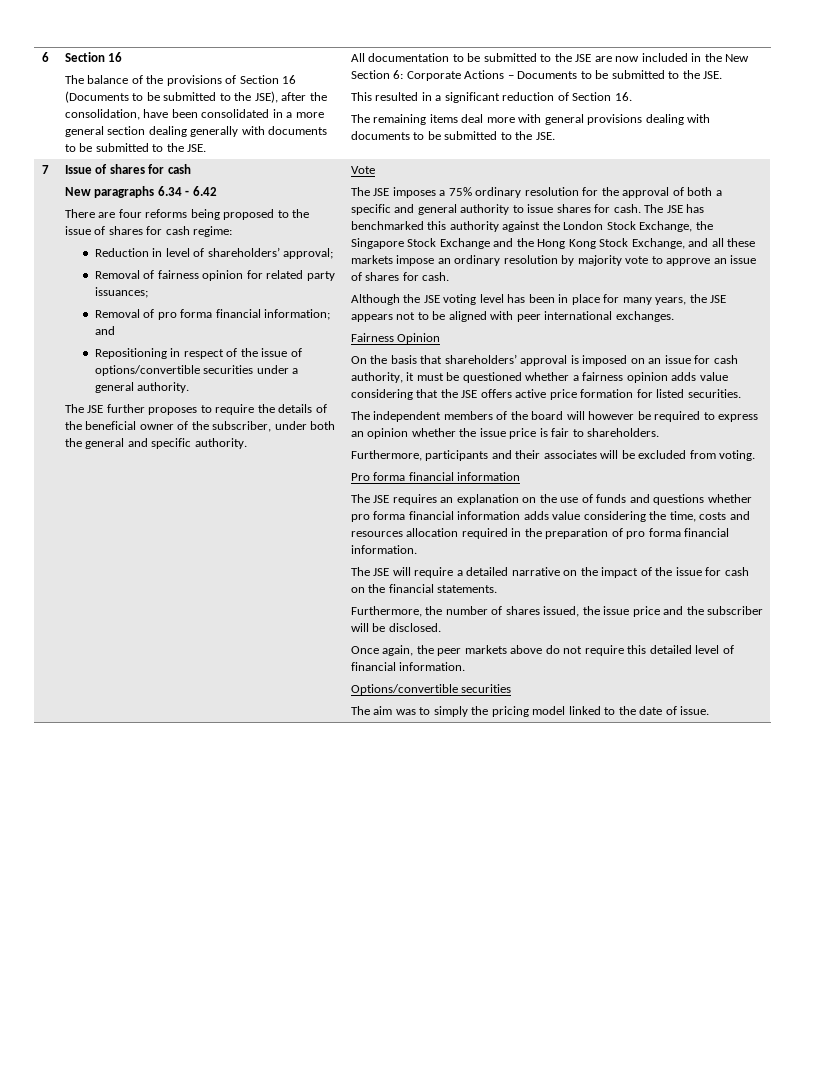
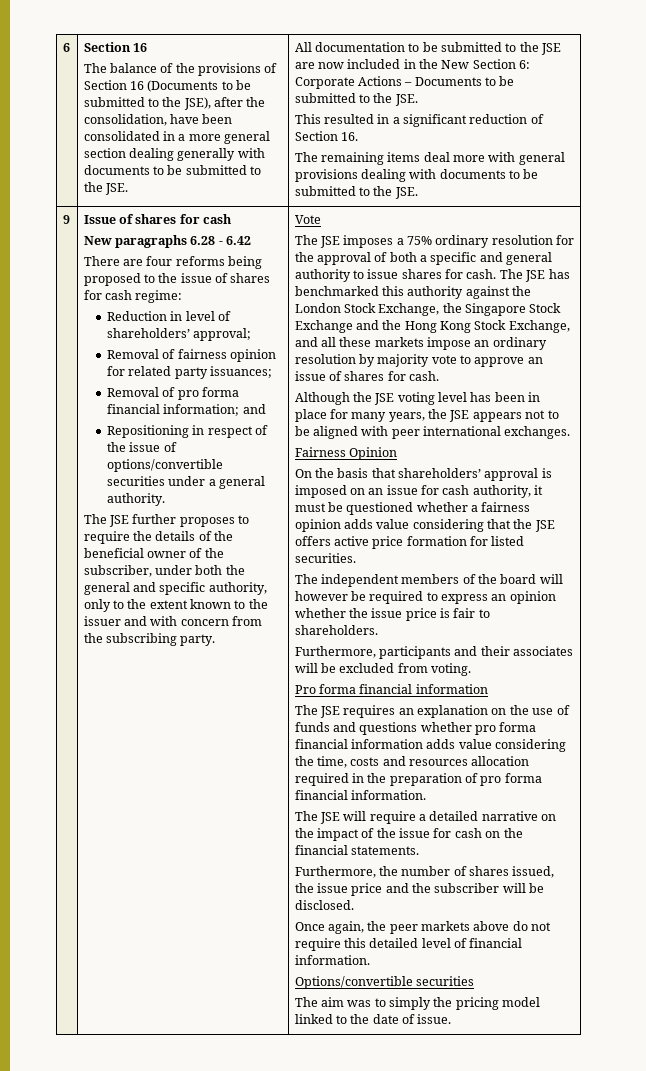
[41,165,49,174] 7 -> [62,215,70,224] 9
[157,186,182,196] 6.34 -> [190,236,216,245] 6.28
[194,438,247,449] authority. -> [208,582,267,595] [83,599,268,612] [83,616,263,626] [83,633,216,646] authority, only to the extent known to the issuer and with concern from the subscribing party.

